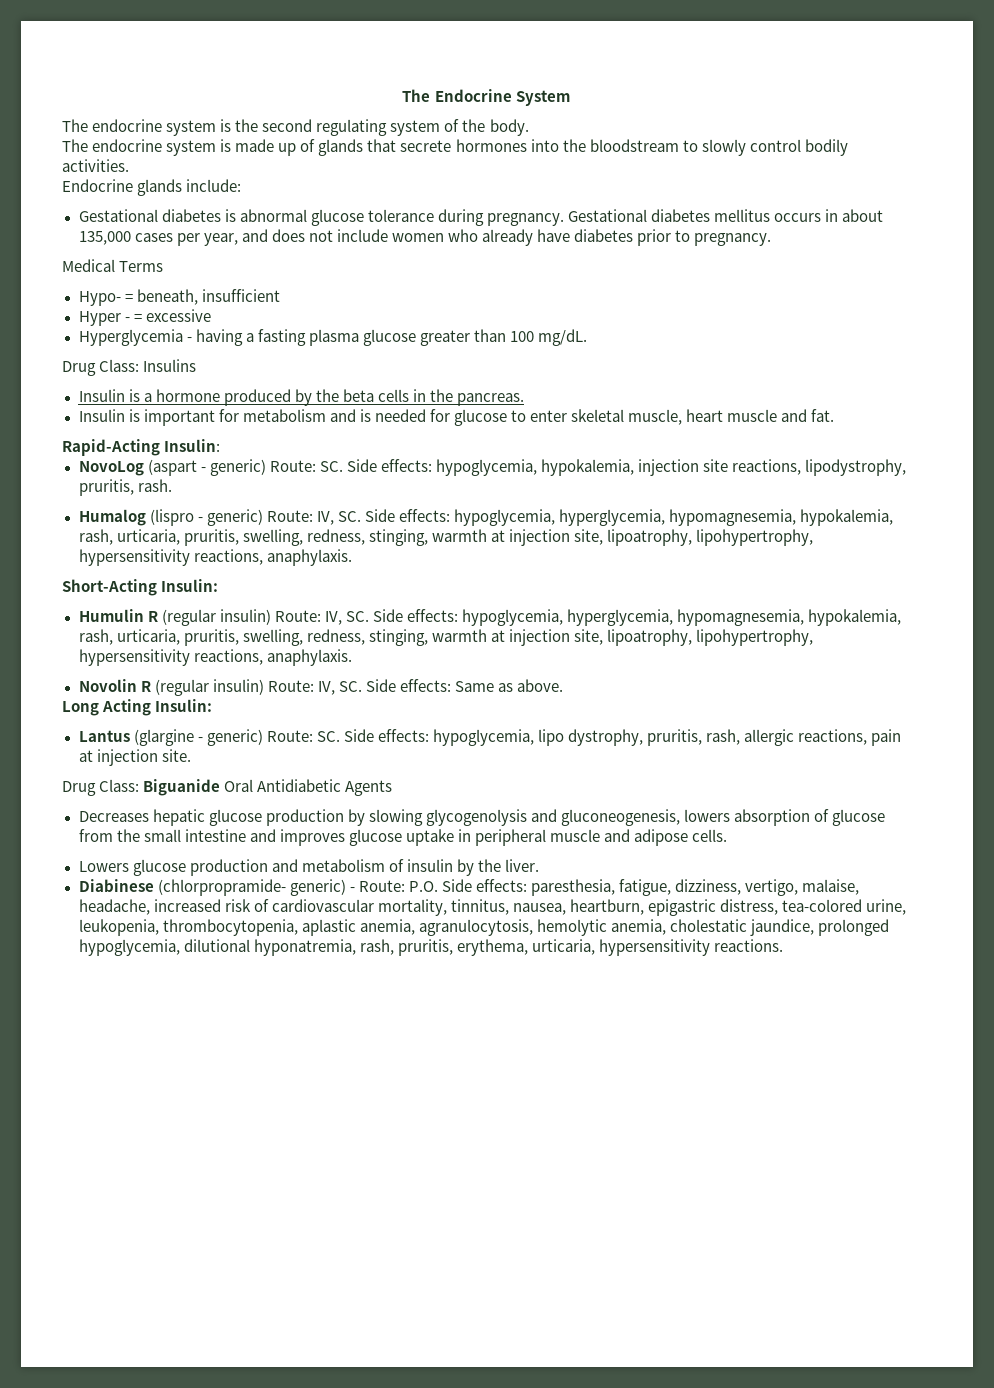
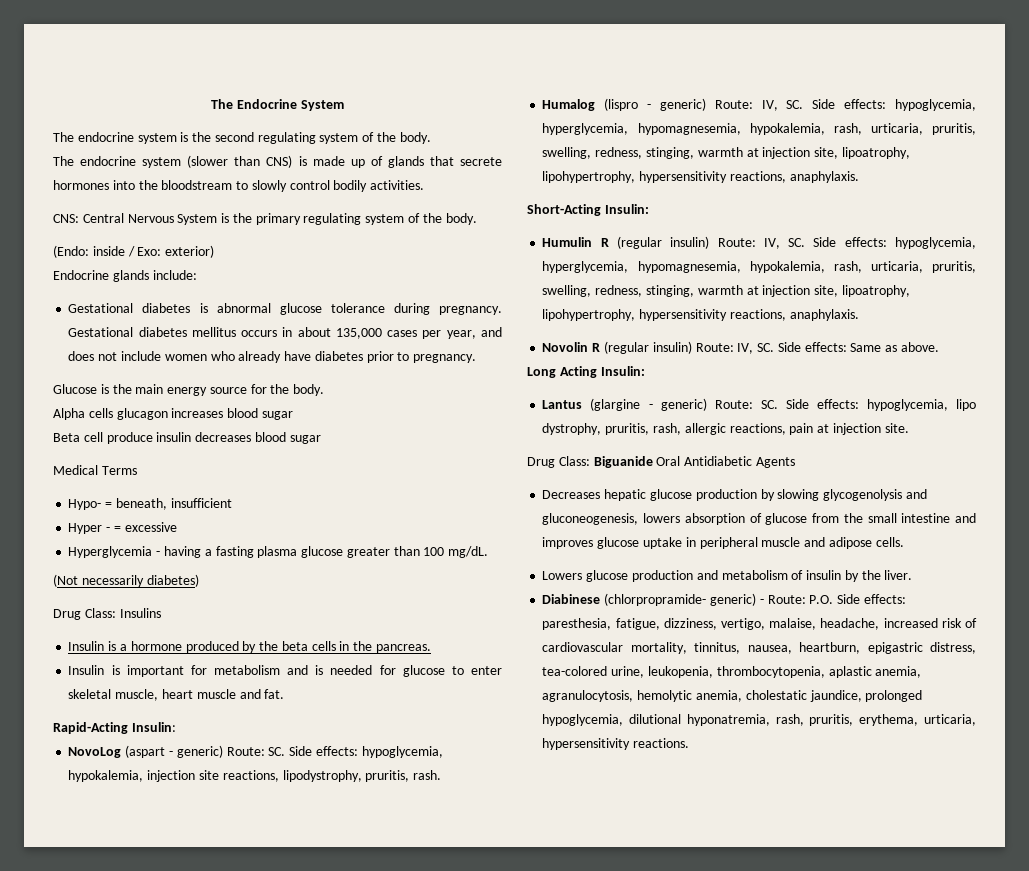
(217, 148) none -> [187,155,293,168] (slower than CNS)
(129, 165) none -> [53,213,477,225] [53,245,215,258] // CNS: Central Nervous System is the primary regulating system of the body. // (Endo: inside / Exo: exterior)
(772, 239) none -> [53,384,325,396] [53,408,293,420] [53,432,321,444] // Glucose is the main energy source for the body. // Alpha cells glucagon increases blood sugar // Beta cell produce insulin decreases blood sugar
(588, 337) none -> [53,574,199,587] // (Not necessarily diabetes)

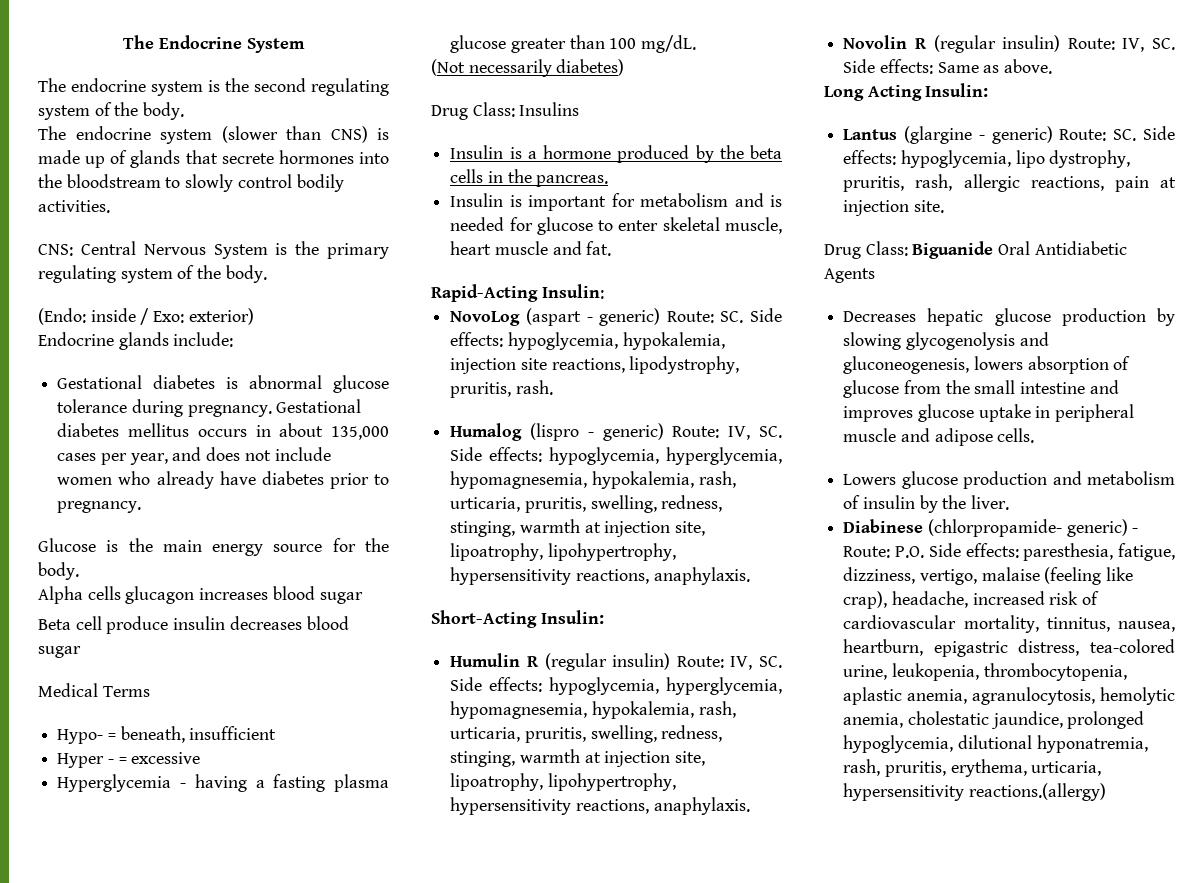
[604,593,707,606] (chlorpropramide- -> [927,519,1062,537] (chlorpropamide-
[769,618,817,630] malaise, -> [981,567,1134,585] [843,591,888,609] malaise (feeling like crap),
[633,738,690,748] reactions. -> [968,783,1106,801] reactions.(allergy)

